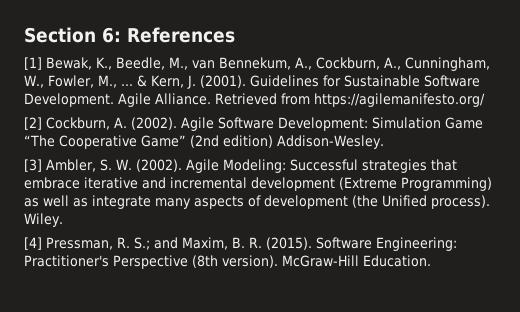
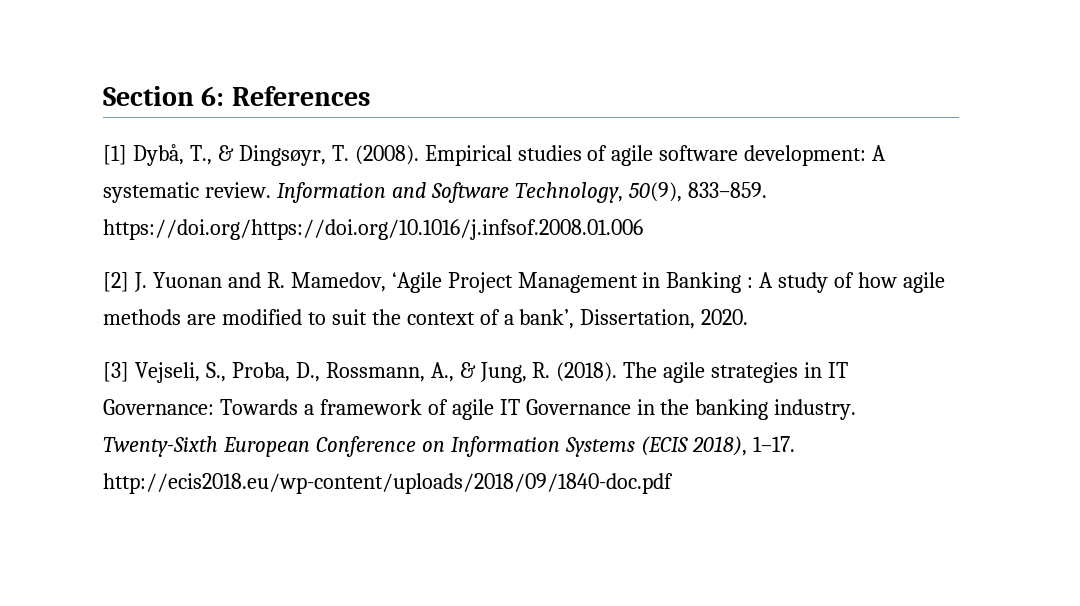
[46,57,490,71] [24,75,480,89] [24,93,485,107] [24,117,483,131] [24,135,384,149] [24,159,457,173] [24,177,492,191] [24,195,490,209] [24,213,63,227] [24,237,457,251] [24,255,431,269] Bewak, K., Beedle, M., van Bennekum, A., Cockburn, A., Cunningham, W., Fowler, M., ... & Kern, J. (2001). Guidelines for Sustainable Software Development. Agile Alliance. Retrieved from https://agilemanifesto.org/ // [2] Cockburn, A. (2002). Agile Software Development: Simulation Game “The Cooperative Game” (2nd edition) Addison-Wesley. // [3] Ambler, S. W. (2002). Agile Modeling: Successful strategies that embrace iterative and incremental development (Extreme Programming) as well as integrate many aspects of development (the Unified process). Wiley. // [4] Pressman, R. S.; and Maxim, B. R. (2015). Software Engineering: Practitioner's Perspective (8th version). McGraw-Hill Education. -> [132,144,887,166] [103,182,767,203] [103,219,643,240] [103,272,946,293] [103,309,749,329] [103,362,849,383] [103,399,857,420] [103,436,795,457] [103,473,673,494] Dybå, T., & Dingsøyr, T. (2008). Empirical studies of agile software development: A systematic review. Information and Software Technology, 50(9), 833–859. https://doi.org/https://doi.org/10.1016/j.infsof.2008.01.006 // [2] J. Yuonan and R. Mamedov, ‘Agile Project Management in Banking : A study of how agile methods are modified to suit the context of a bank’, Dissertation, 2020. // [3] Vejseli, S., Proba, D., Rossmann, A., & Jung, R. (2018). The agile strategies in IT Governance: Towards a framework of agile IT Governance in the banking industry. Twenty-Sixth European Conference on Information Systems (ECIS 2018), 1–17. http://ecis2018.eu/wp-content/uploads/2018/09/1840-doc.pdf

